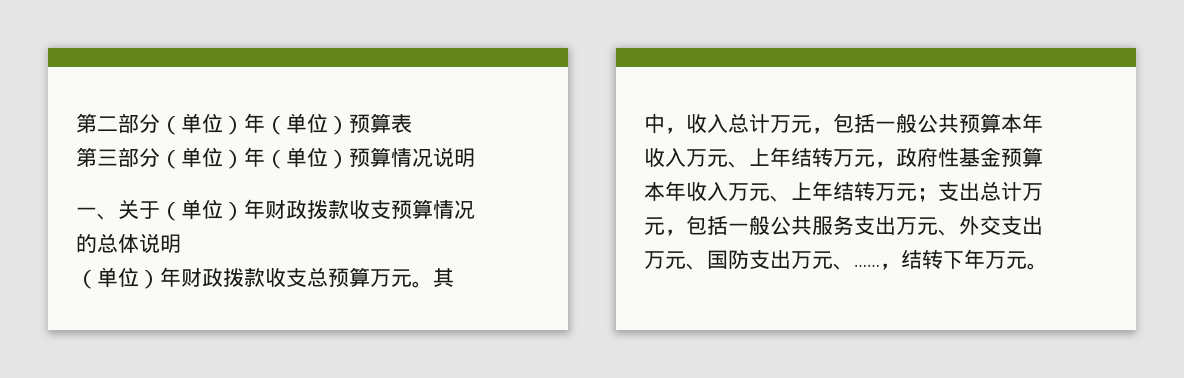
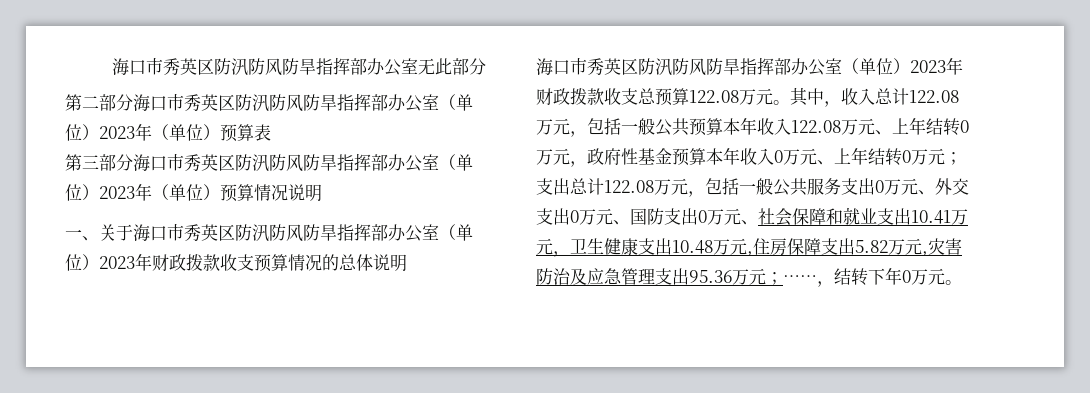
[76,113,244,135] 第二部分（单位） -> [112,57,487,76] [65,93,473,112] [65,124,135,141] 海口市秀英区防汛防风防旱指挥部办公室无此部分 // 第二部分海口市秀英区防汛防风防旱指挥部办公室（单位）2023
[160,147,244,169] （单位） -> [133,153,473,172] [65,184,135,201] 海口市秀英区防汛防风防旱指挥部办公室（单位）2023
[160,199,244,221] （单位） -> [133,223,473,242] [65,254,135,271] 海口市秀英区防汛防风防旱指挥部办公室（单位）2023
[76,267,160,289] （单位） -> [536,57,946,76] 海口市秀英区防汛防风防旱指挥部办公室（单位）2023
(370, 277) none -> [689,90,739,103] 122.08
(770, 124) none -> [909,90,959,103] 122.08
[686,147,833,168] 万元、上年结转 -> [791,117,969,136] 122.08万元、上年结转0
[728,181,875,202] 万元、上年结转 -> [774,147,911,166] 0万元、上年结转0
(1022, 192) none -> [604,180,654,193] 122.08
(896, 225) none -> [875,180,884,193] 0
(1043, 225) none -> [570,210,579,223] 0
[791,251,854,270] 万元、 -> [698,207,968,226] [536,238,962,257] [536,268,783,285] 0万元、社会保障和就业支出10.41万元，卫生健康支出10.48万元,住房保障支出5.82万元,灾害防治及应急管理支出95.36万元；
(985, 259) none -> [902,270,911,283] 0

